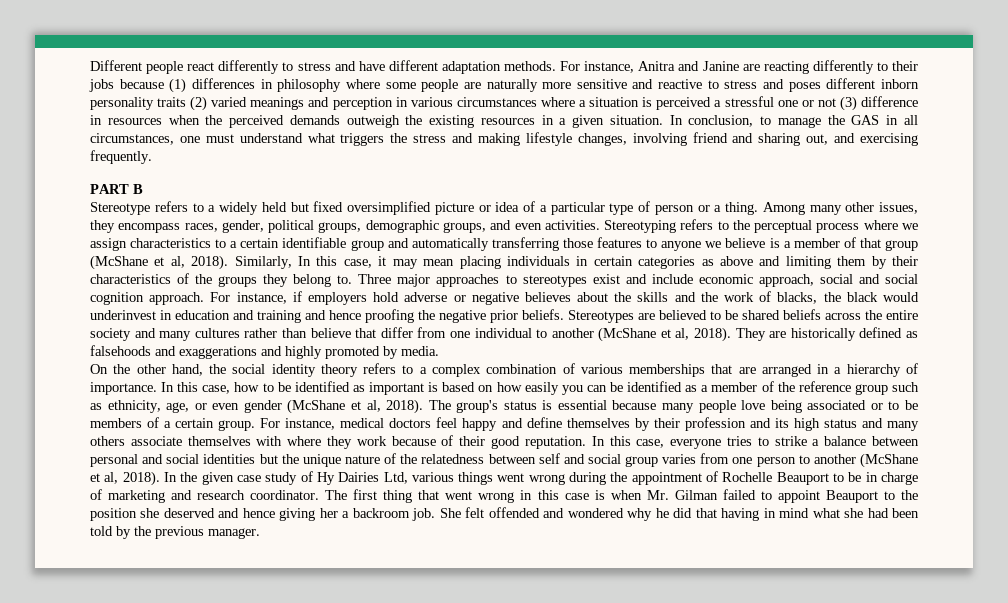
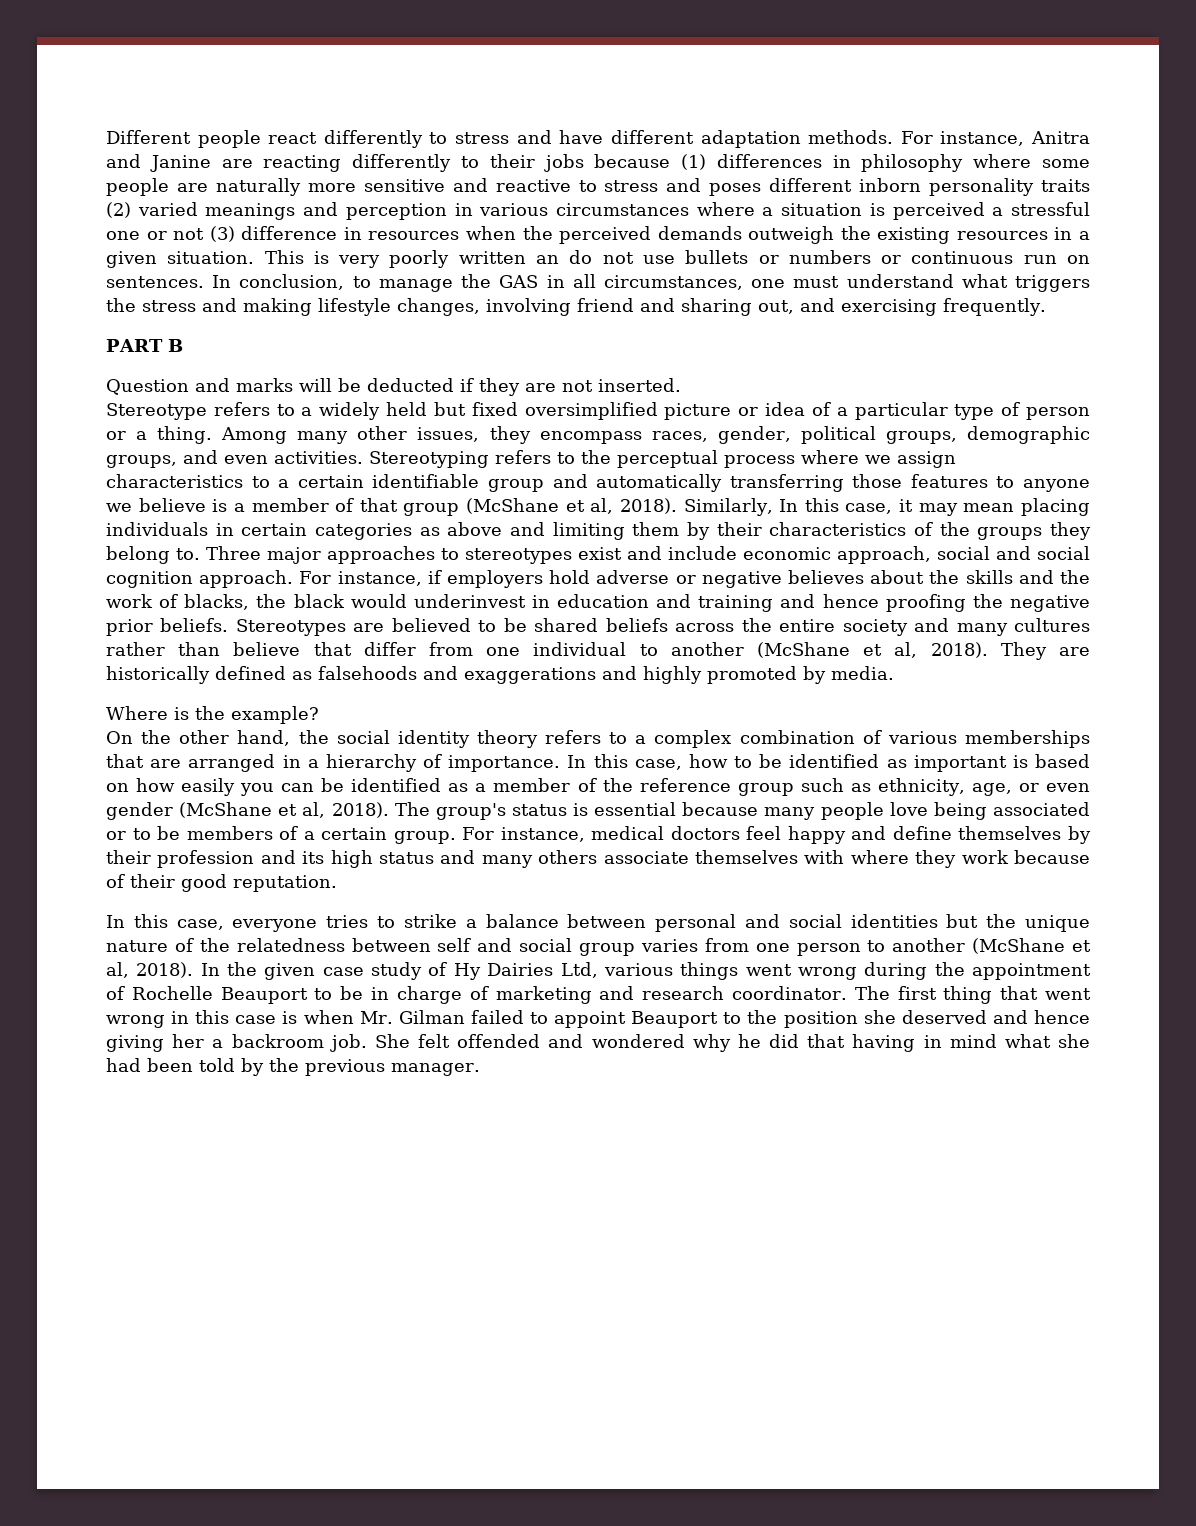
(663, 120) none -> [264,250,1090,268] [106,276,204,288] This is very poorly written an do not use bullets or numbers or continuous run on sentences.
(143, 189) none -> [106,378,681,396] // Question and marks will be deducted if they are not inserted.
(439, 351) none -> [106,706,319,724] // Where is the example?
(586, 442) none -> (337, 883) //

